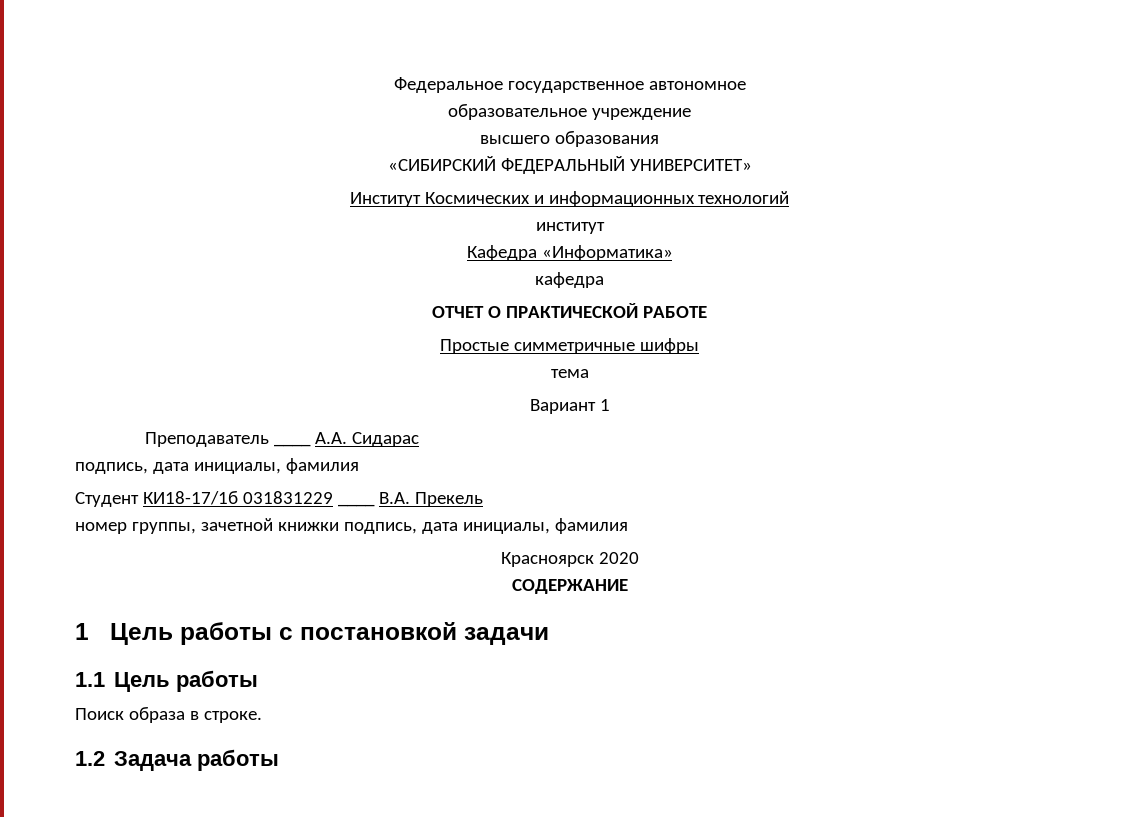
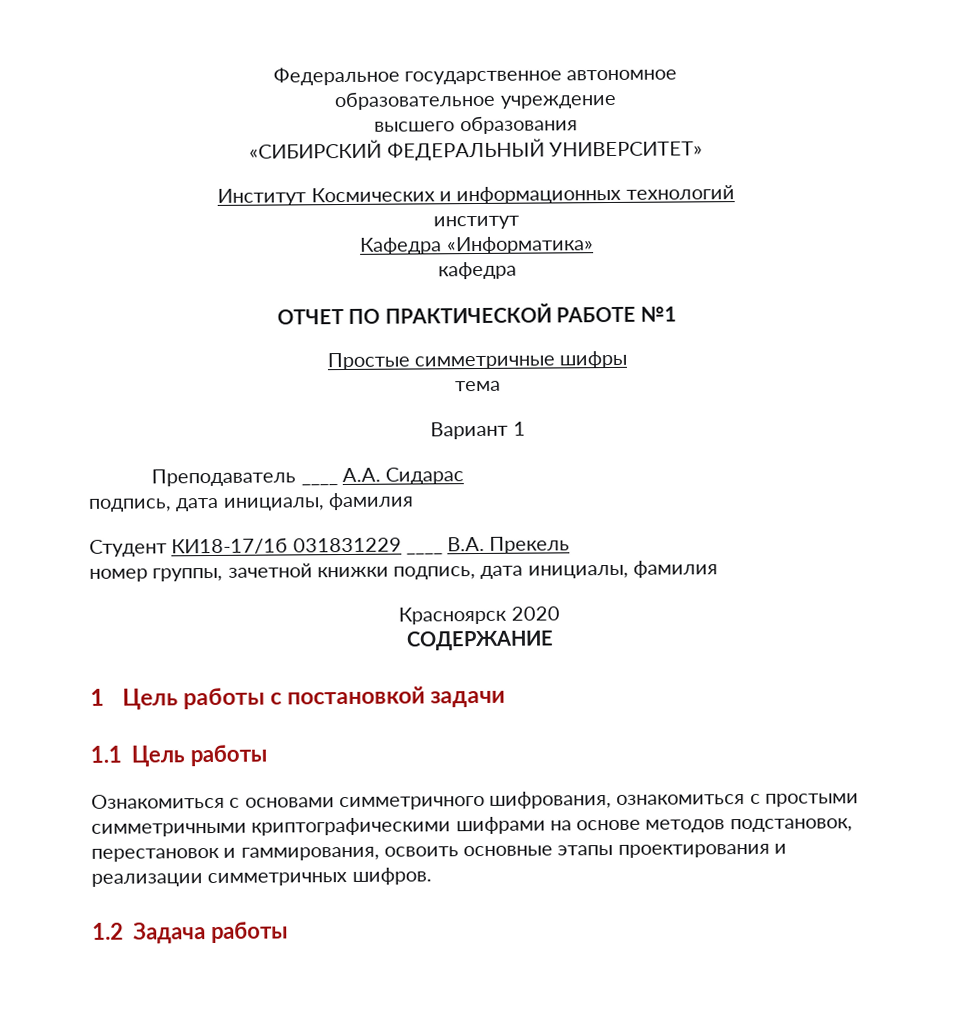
[488,306,502,318] О -> [348,308,381,324] ПО
(707, 312) none -> [640,306,678,322] №1
[75,707,262,723] Поиск образа в строке. -> [91,791,859,811] [91,816,853,837] [91,843,787,862] [91,867,432,887] Ознакомиться с основами симметричного шифрования, ознакомиться с простыми симметричными криптографическими шифрами на основе методов подстановок, перестановок и гаммирования, освоить основные этапы проектирования и реализации симметричных шифров.

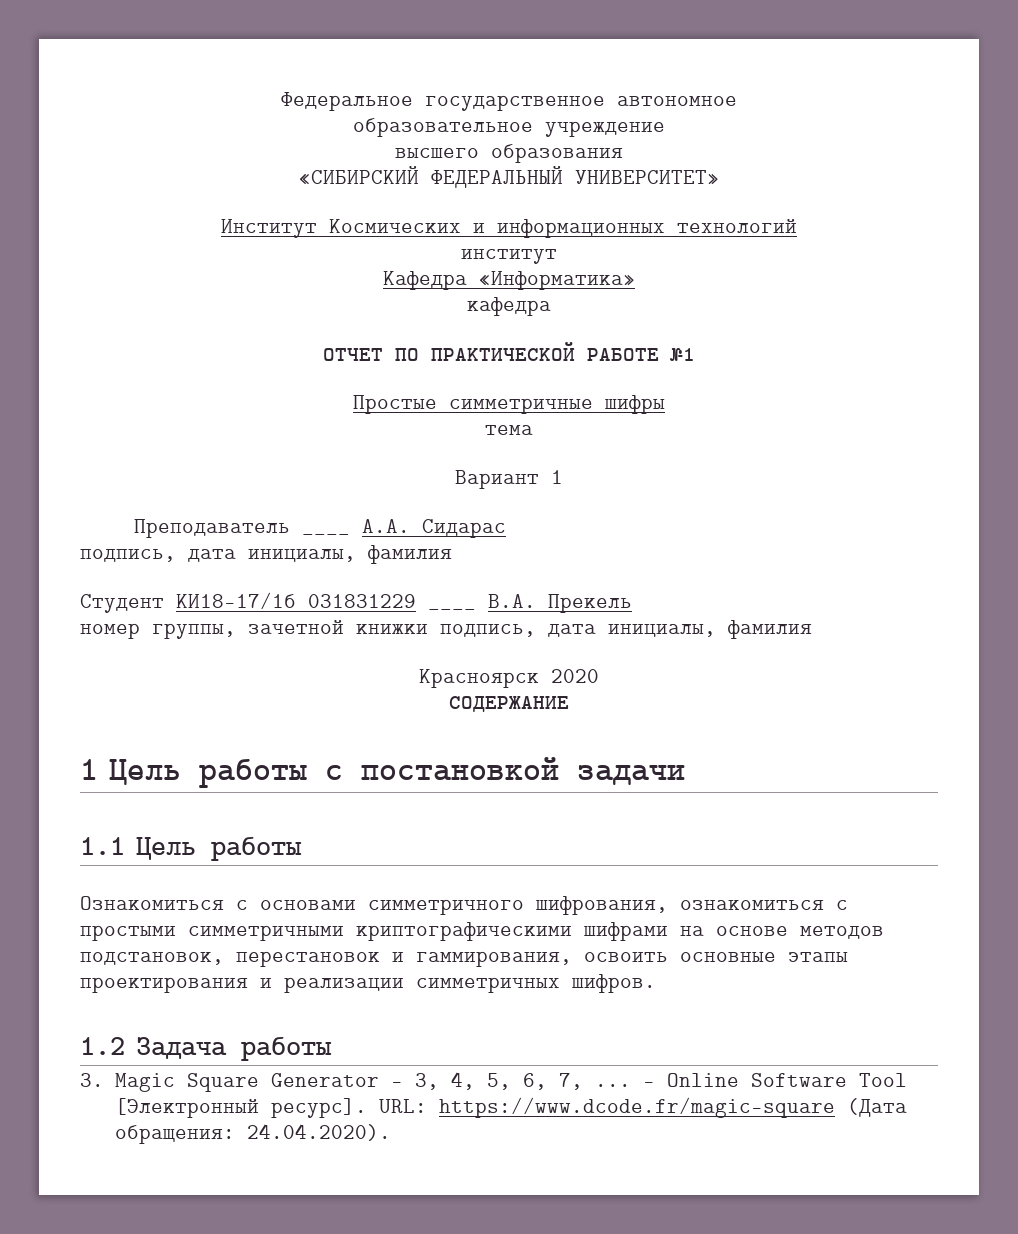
(288, 932) none -> [80,1072,907,1092] [114,1097,907,1118] [114,1124,391,1144] // 3. Magic Square Generator - 3, 4, 5, 6, 7, ... - Online Software Tool [Электронный ресурс]. URL: https://www.dcode.fr/magic-square (Дата обращения: 24.04.2020).

